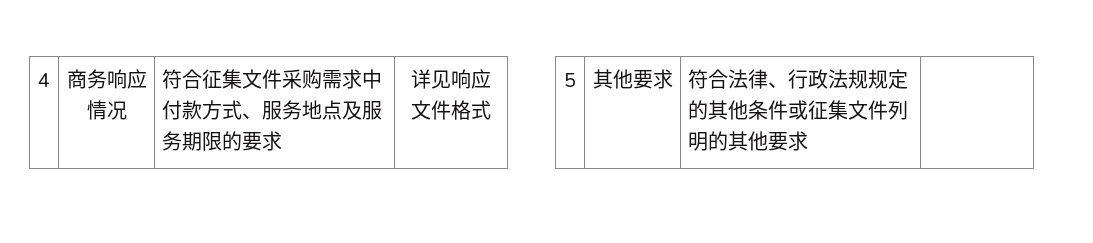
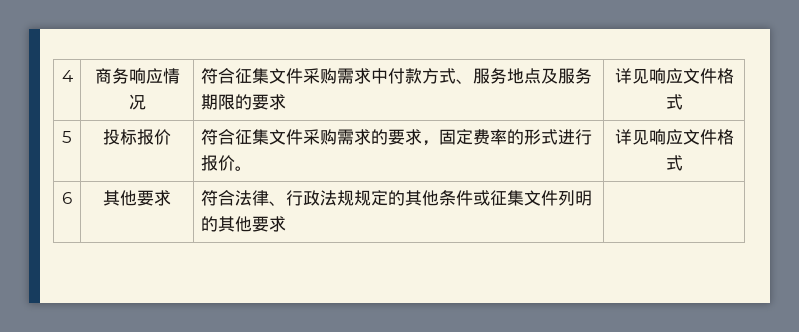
(576, 80) none -> [103,129,171,145] [200,129,592,146] [200,155,252,171] [614,129,734,145] [665,155,683,171] [62,192,72,204] | 投标报价 | 符合征集文件采购需求的要求，固定费率的形式进行报价。 | 详见响应文件格式 // 6

